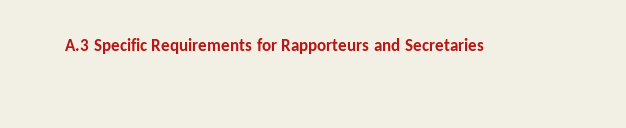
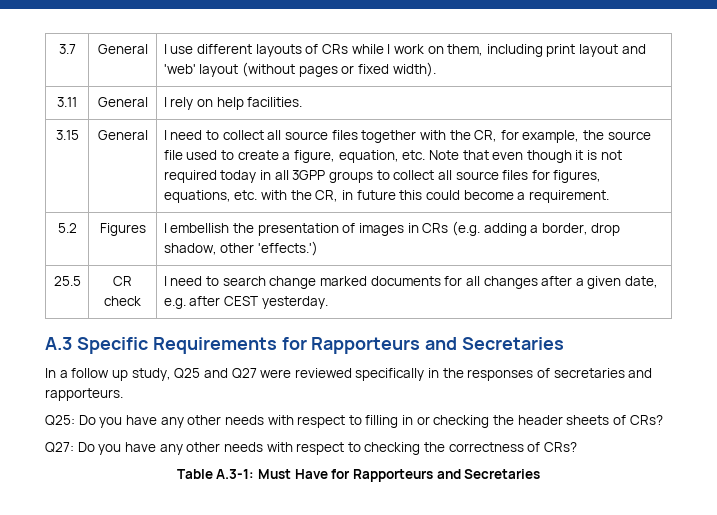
(65, 45) none -> [58,44,76,54] [97,44,148,54] [163,44,646,57] [163,62,436,77] [57,97,77,107] [97,97,148,107] [163,97,303,110] [55,130,79,140] [97,130,148,140] [163,130,651,143] [163,150,622,163] [163,170,602,183] [163,190,609,203] [57,223,77,233] [99,223,146,236] [163,221,621,236] [163,241,319,256] [53,276,81,286] [113,276,132,286] [104,296,141,306] [163,276,659,289] [163,296,328,309] 3.7 | General | I use different layouts of CRs while I work on them, including print layout and 'web' layout (without pages or fixed width). // 3.11 | General | I rely on help facilities. // 3.15 | General | I need to collect all source files together with the CR, for example, the source file used to create a figure, equation, etc. Note that even though it is not required today in all 3GPP groups to collect all source files for figures, equations, etc. with the CR, in future this could become a requirement. // 5.2 | Figures | I embellish the presentation of images in CRs (e.g. adding a border, drop shadow, other 'effects.') // 25.5 | CR check | I need to search change marked documents for all changes after a given date, e.g. after CEST yesterday. //
(484, 44) none -> [45,368,653,381] [45,388,123,401] [45,415,663,428] [45,442,578,455] [176,469,541,482] // In a follow up study, Q25 and Q27 were reviewed specifically in the responses of secretaries and rapporteurs. // Q25: Do you have any other needs with respect to filling in or checking the header sheets of CRs? // Q27: Do you have any other needs with respect to checking the correctness of CRs? // Table A.3-1: Must Have for Rapporteurs and Secretaries

